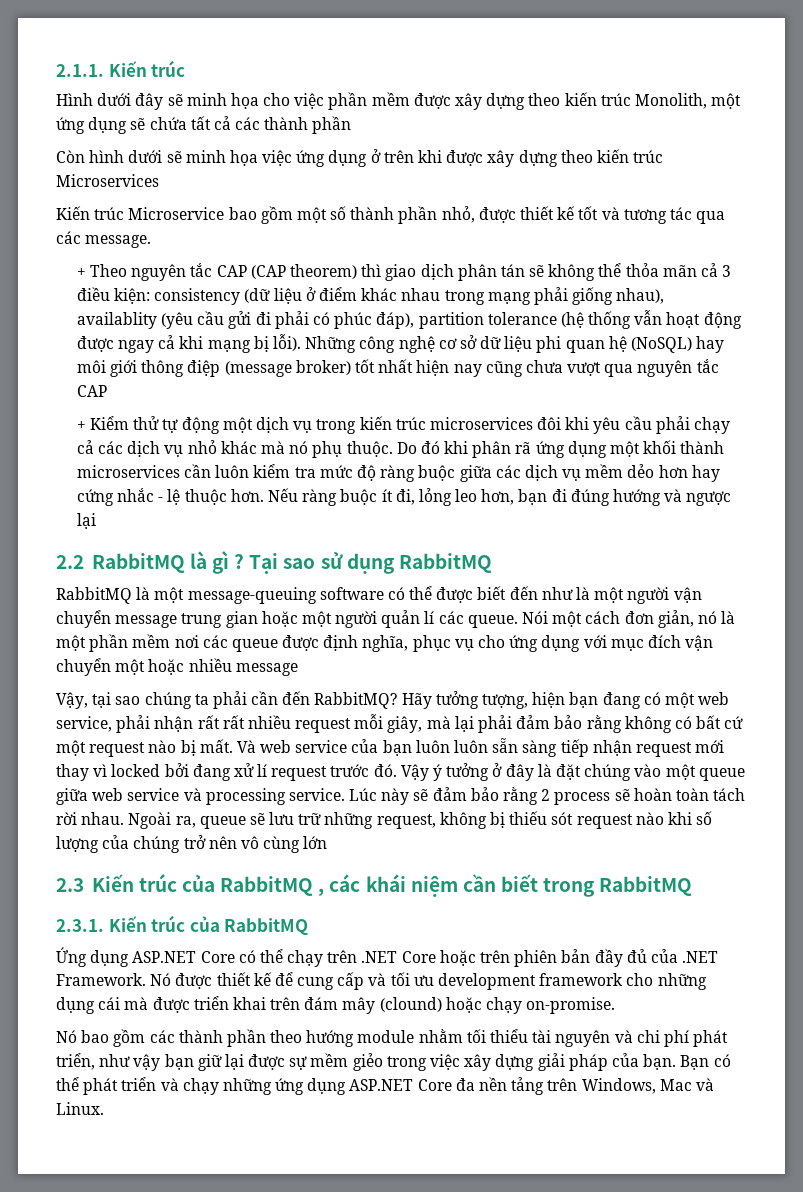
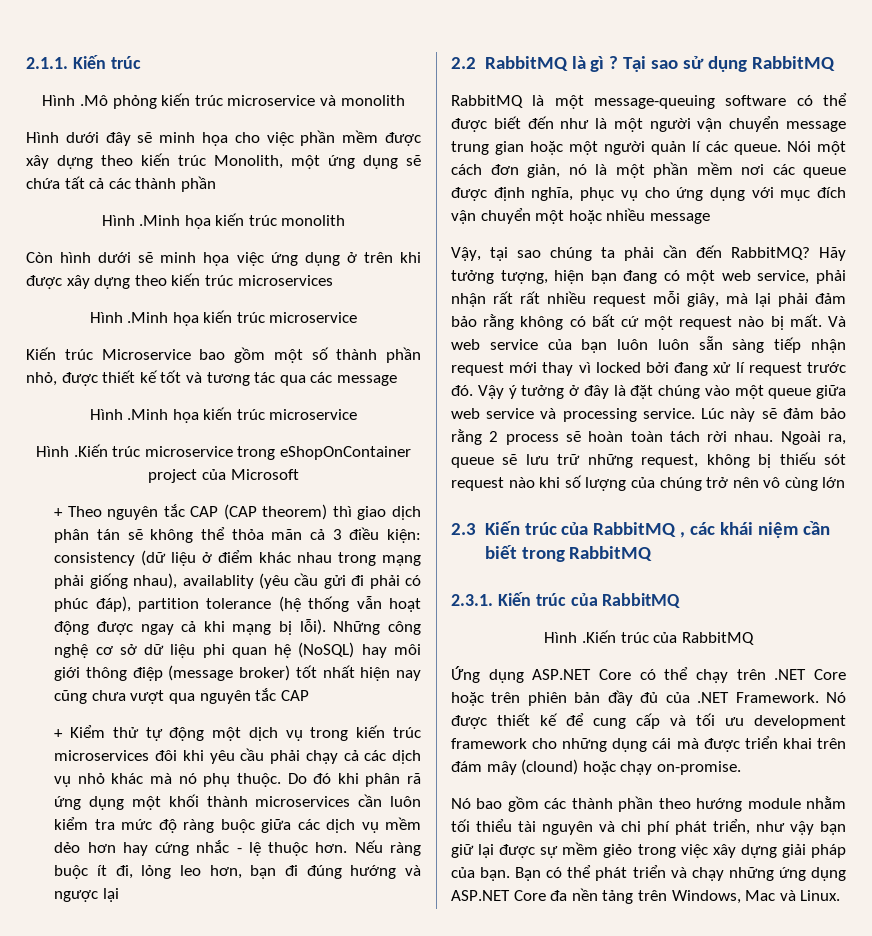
(186, 68) none -> [42,93,405,109] // Hình .Mô phỏng kiến trúc microservice và monolith
(352, 125) none -> [101,213,346,229] // Hình .Minh họa kiến trúc monolith
[56,174,159,187] Microservices -> [237,275,333,286] [89,310,358,326] microservices // Hình .Minh họa kiến trúc microservice
[85,235,152,248] message. -> [336,375,397,386] [89,407,358,423] [36,444,411,460] [148,469,299,483] message // Hình .Minh họa kiến trúc microservice // Hình .Kiến trúc microservice trong eShopOnContainer project của Microsoft
(309, 927) none -> [544,630,754,645] // Hình .Kiến trúc của RabbitMQ

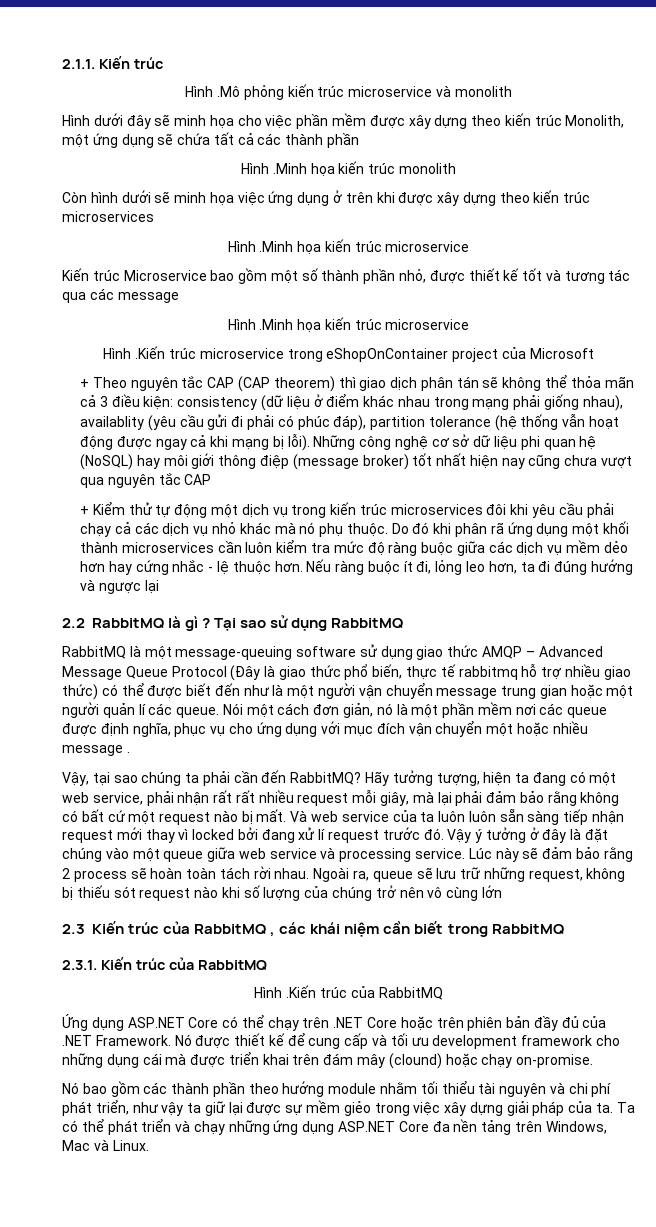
[250,865,277,879] bạn -> [520,562,535,572] ta
(787, 100) none -> [359,644,603,660] [62,663,631,681] [62,684,98,700] sử dụng giao thức AMQP – Advanced Message Queue Protocol (Đây là giao thức phổ biến, thực tế rabbitmq hỗ trợ nhiều giao thức)
(710, 218) none -> [126,751,130,753] .
[590,270,617,284] bạn -> [515,773,530,783] ta
[581,339,608,353] bạn -> [420,812,435,822] ta
[820,821,846,835] bạn -> [187,1103,202,1113] ta
[480,867,542,881] bạn. Bạn -> [596,1102,635,1113] ta. Ta

